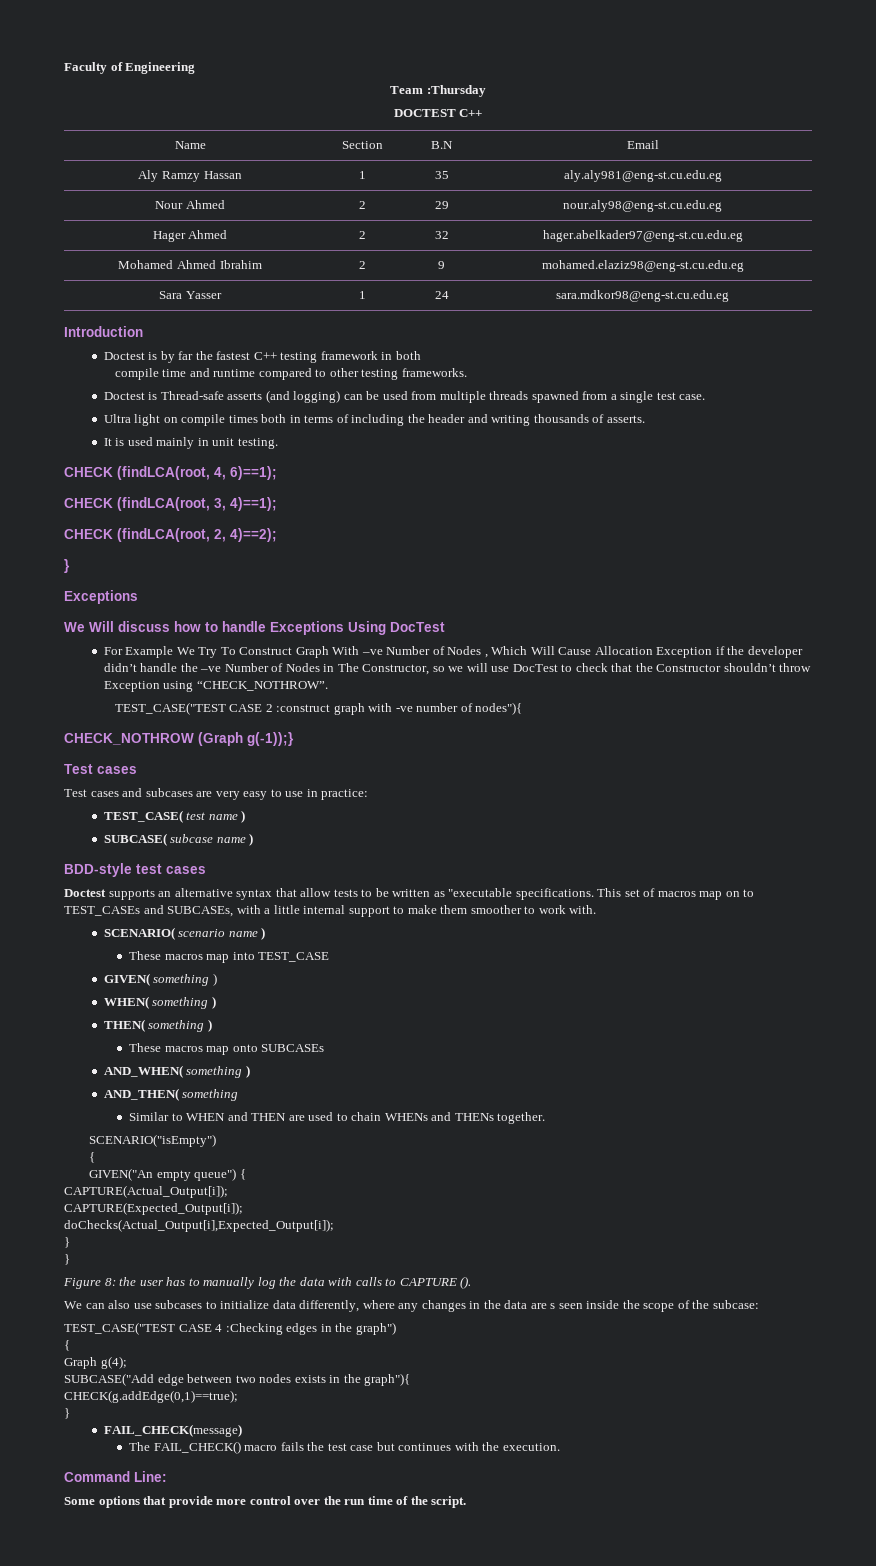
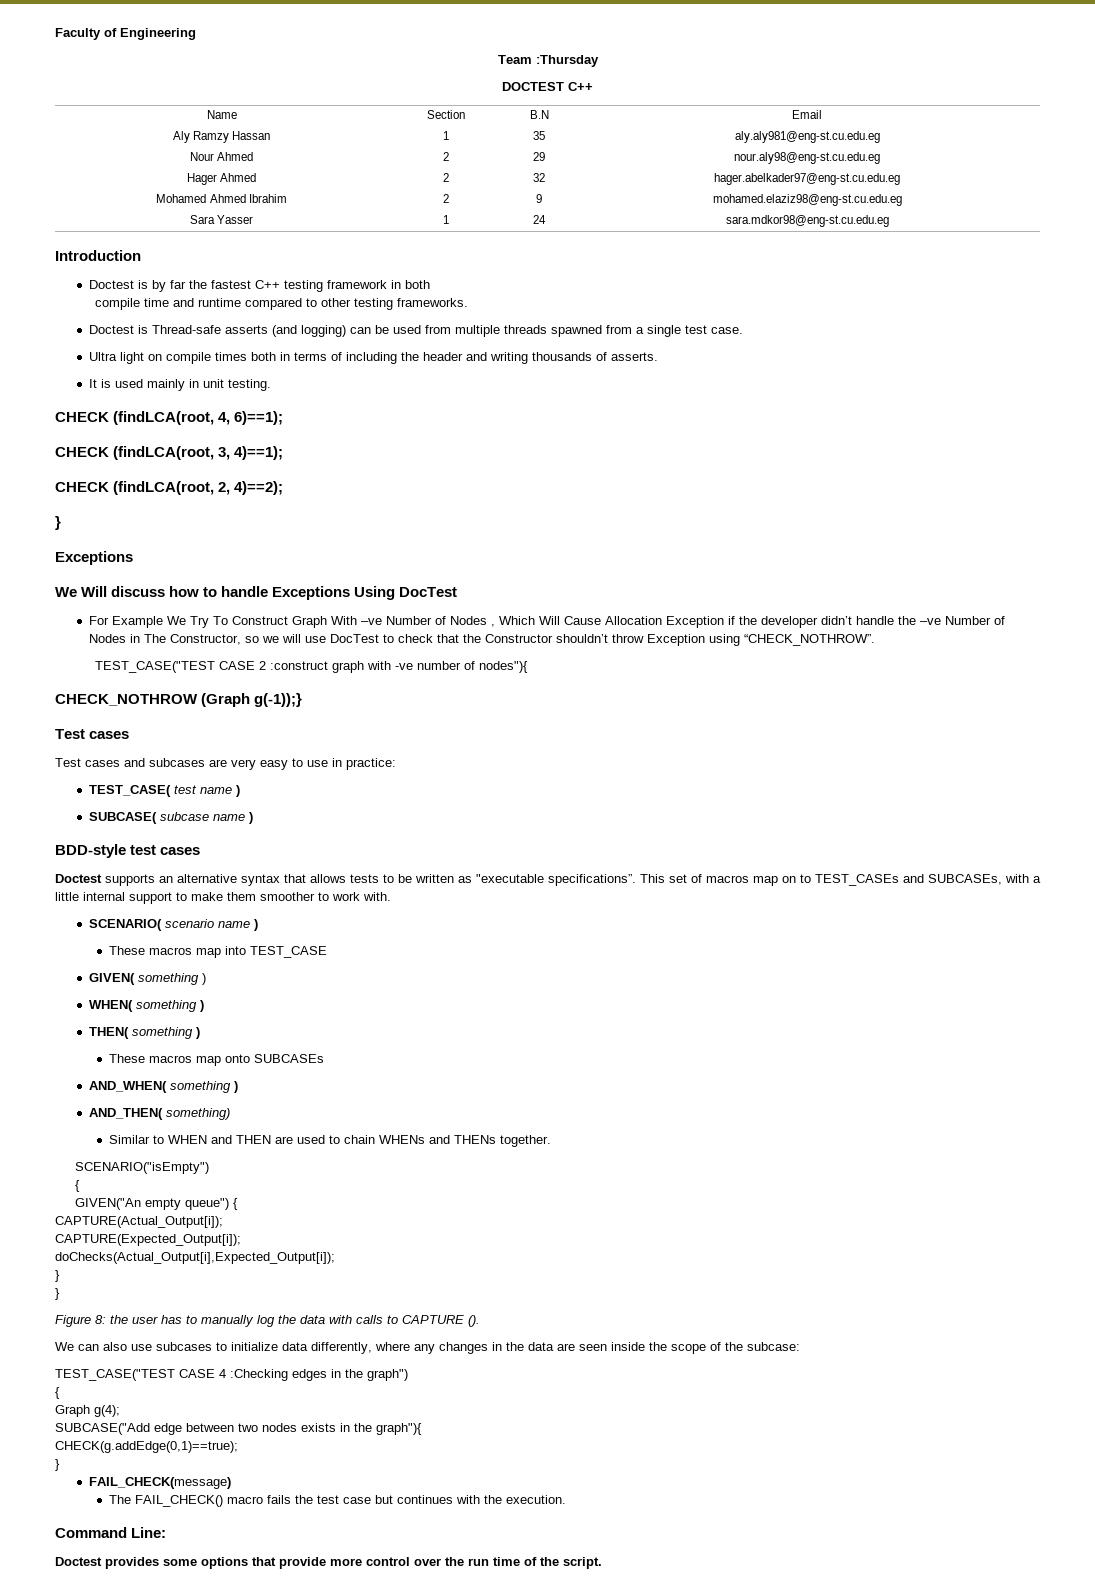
[300,888,332,897] allow -> [310,874,346,883] allows
[515,888,594,900] specifications. -> [548,874,636,886] specifications”.
[182,1089,239,1101] something -> [166,1108,231,1120] something)
[550,1303,556,1309] s -> (575, 1347) none
[64,1497,95,1505] Some -> [55,1557,197,1569] Doctest provides some

